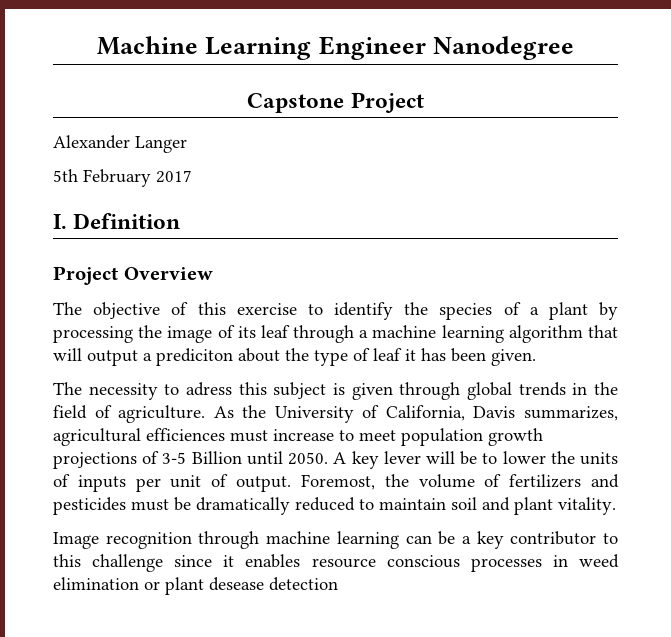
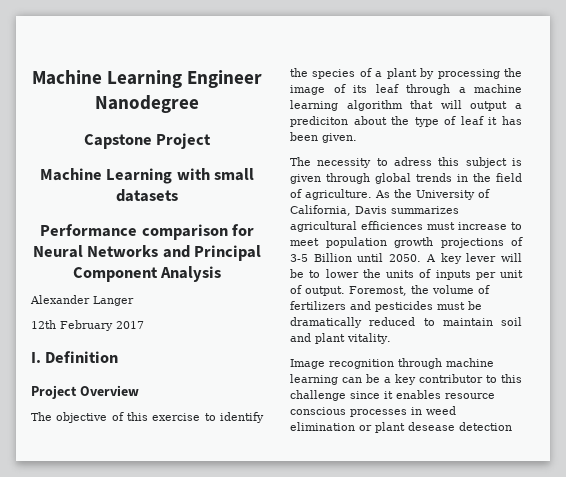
(424, 102) none -> [39,168,255,184] [116,189,178,202] [40,224,254,240] [32,245,262,261] [72,266,222,282] // Machine Learning with small datasets // Performance comparison for Neural Networks and Principal Component Analysis
[53,169,78,182] 5th -> [31,320,56,329] 12th
[523,406,618,421] summarizes, -> [391,206,459,214] summarizes

